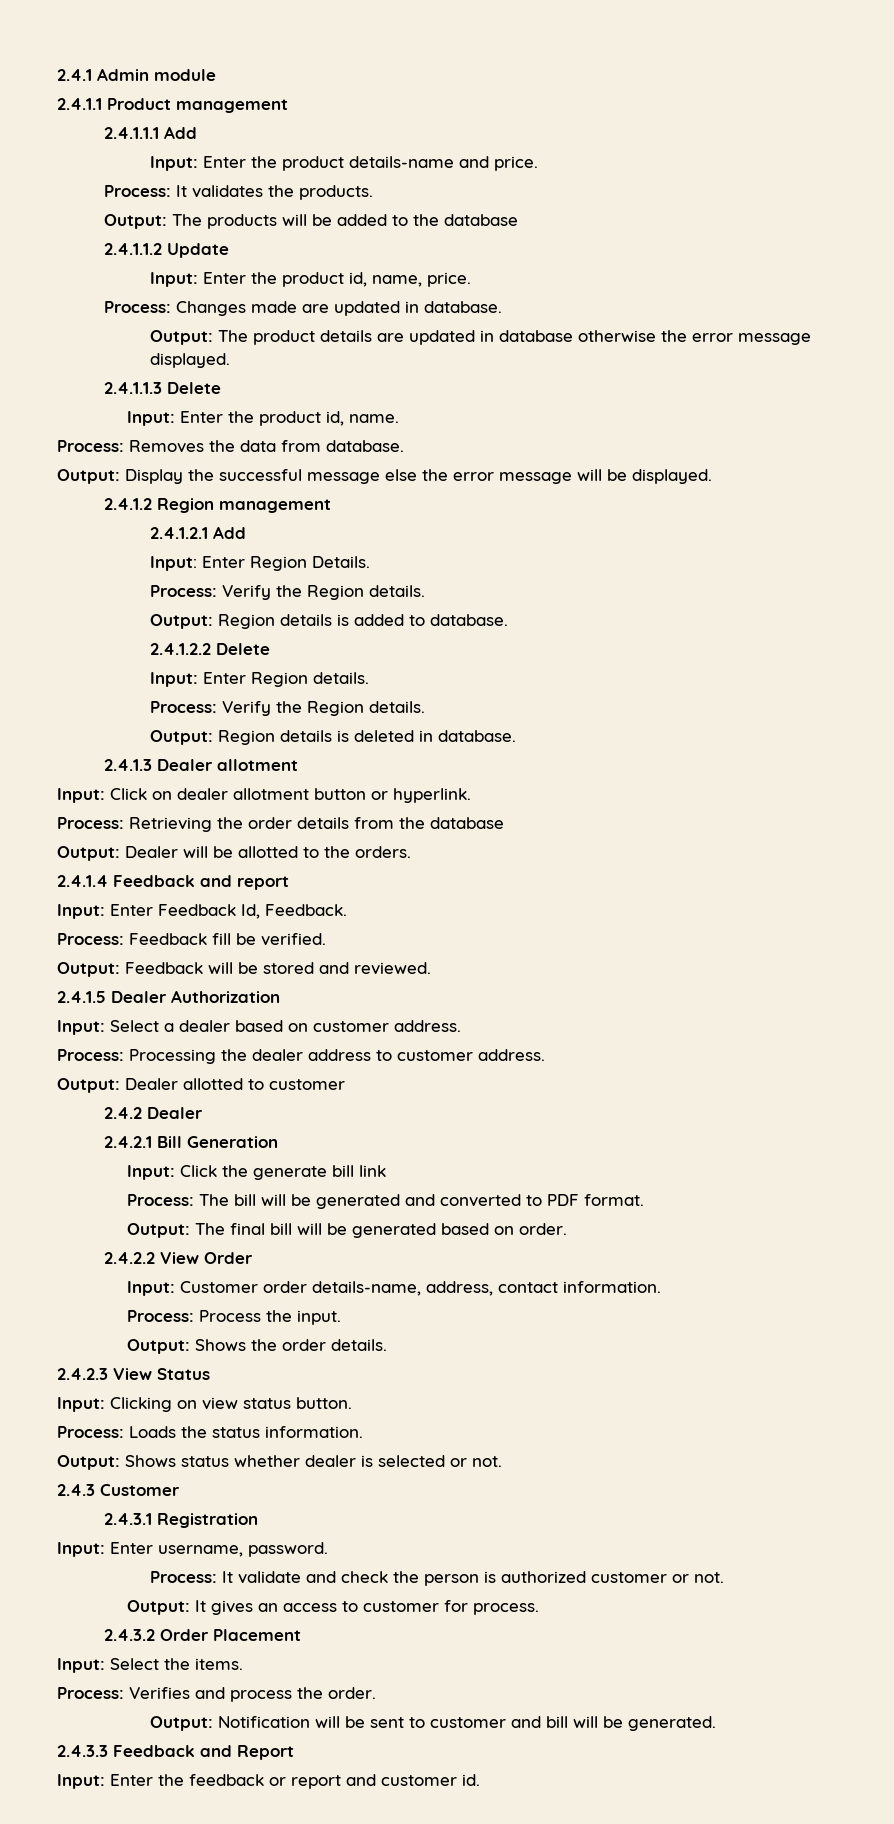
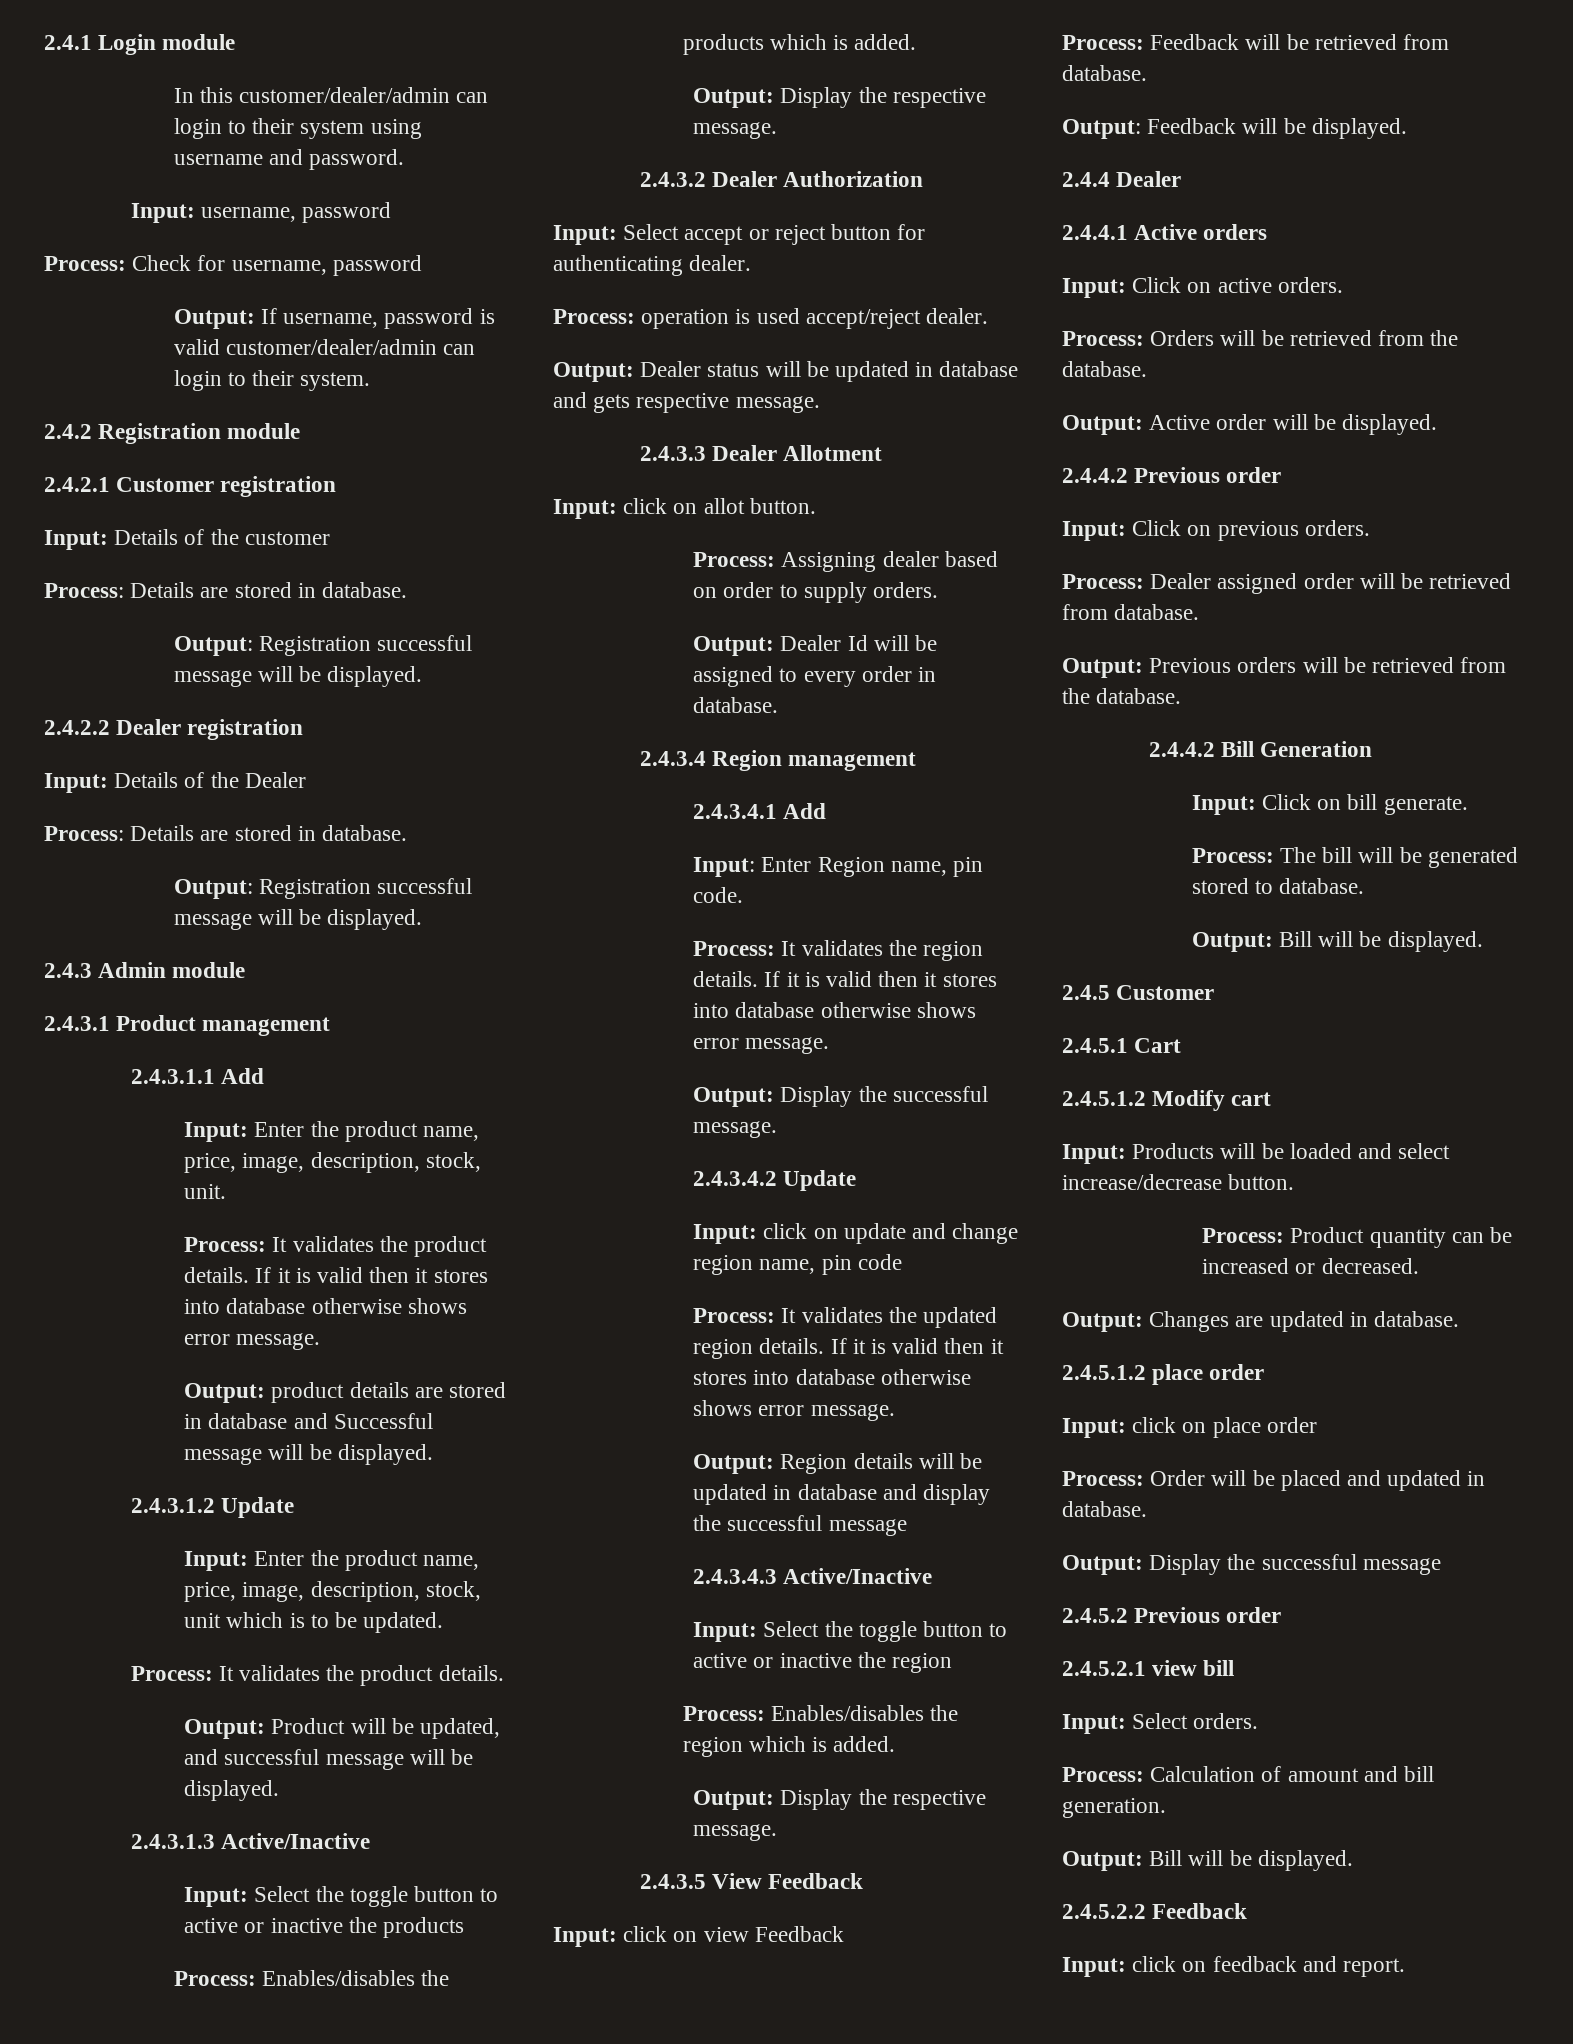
(92, 75) none -> [98,34,236,55] [173,87,489,103] [173,118,422,139] [173,149,405,170] [130,202,391,223] [44,255,422,276] [173,308,495,329] [173,339,476,355] [173,370,371,391] [44,423,301,444] [44,476,337,497] [44,529,330,550] [44,582,408,598] [173,635,473,656] [173,666,423,687] [44,719,304,740] [44,772,306,793] [44,825,408,841] [173,878,473,899] [173,909,423,930] [44,963,92,978] Login module // In this customer/dealer/admin can login to their system using username and password. // Input: username, password // Process: Check for username, password // Output: If username, password is valid customer/dealer/admin can login to their system. // 2.4.2 Registration module // 2.4.2.1 Customer registration // Input: Details of the customer // Process: Details are stored in database. // Output: Registration successful message will be displayed. // 2.4.2.2 Dealer registration // Input: Details of the Dealer // Process: Details are stored in database. // Output: Registration successful message will be displayed. // 2.4.3
[57,98,102,110] 2.4.1.1 -> [44,1016,110,1031] 2.4.3.1
[103,127,159,139] 2.4.1.1.1 -> [130,1069,215,1084] 2.4.3.1.1
[349,156,539,171] [103,185,373,200] [103,214,518,229] [103,243,162,255] details-name and price. // Process: It validates the products. // Output: The products will be added to the database // 2.4.1.1.2 -> [422,1126,479,1141] [184,1152,481,1173] [184,1184,227,1199] [184,1236,487,1257] [184,1267,488,1283] [184,1298,467,1314] [184,1333,321,1350] [184,1382,506,1403] [184,1413,433,1429] [184,1444,433,1465] [130,1498,215,1513] name, price, image, description, stock, unit. // Process: It validates the product details. If it is valid then it stores into database otherwise shows error message. // Output: product details are stored in database and Successful message will be displayed. // 2.4.3.1.2
[349,272,472,287] [103,301,502,316] [150,330,812,345] [150,353,231,368] [103,382,221,394] [126,411,399,426] [57,440,321,453] id, name, price. // Process: Changes made are updated in database. // Output: The product details are updated in database otherwise the error message displayed. // 2.4.1.1.3 Delete // Input: Enter the product id, name. // Process: Removes the data from -> [422,1555,479,1570] [184,1581,481,1602] [184,1612,444,1633] [130,1665,504,1686] [184,1718,500,1739] [184,1749,473,1770] [184,1780,280,1801] [130,1833,370,1849] [184,1886,499,1907] [184,1917,464,1938] [173,1970,450,1986] [682,34,917,55] [693,87,986,108] [693,122,778,139] [639,171,923,187] [553,224,926,245] [553,255,752,276] [553,308,989,329] [553,361,1019,382] [553,392,820,413] [639,445,882,461] [553,498,816,519] [693,551,998,572] [693,582,938,603] [693,635,937,656] [693,666,936,687] [693,697,779,713] [639,750,916,771] [693,803,827,819] [693,857,983,877] [693,887,744,903] [693,940,983,961] [693,971,997,987] [693,1002,976,1018] [693,1037,830,1054] [693,1086,988,1107] [693,1121,778,1138] [693,1170,857,1191] [693,1223,1019,1244] [693,1254,902,1275] [693,1307,997,1328] [693,1338,1004,1359] [693,1369,971,1385] [693,1400,895,1421] [693,1453,982,1474] [693,1484,990,1505] [693,1515,907,1536] [693,1568,933,1584] [693,1621,1008,1642] [693,1652,952,1673] [682,1705,959,1721] [682,1736,896,1757] [693,1789,986,1810] [693,1824,778,1841] [639,1873,863,1889] [553,1926,844,1947] [1062,34,1450,50] [1062,65,1147,81] [1062,118,1407,139] [1062,171,1182,187] [1062,224,1268,240] [1062,277,1343,298] [1062,330,1459,346] [1062,361,1147,377] [1062,414,1438,435] [1062,467,1282,483] [1062,520,1370,541] [1062,573,1512,594] [1062,604,1200,620] [1062,657,1507,678] [1062,688,1182,704] [1148,741,1372,757] [1191,794,1468,815] [1191,847,1518,868] [1191,878,1365,894] [1191,931,1483,952] [1062,985,1215,1000] [1062,1038,1182,1053] [1062,1090,1272,1111] [1062,1143,1451,1164] [1062,1174,1295,1190] [1202,1227,1512,1248] [1202,1258,1419,1274] [1062,1311,1460,1332] [1062,1364,1265,1385] [1062,1417,1317,1438] [1062,1470,1486,1491] name, price, image, description, stock, unit which is to be updated. // Process: It validates the product details. // Output: Product will be updated, and successful message will be displayed. // 2.4.3.1.3 Active/Inactive // Input: Select the toggle button to active or inactive the products // Process: Enables/disables the products which is added. // Output: Display the respective message. // 2.4.3.2 Dealer Authorization // Input: Select accept or reject button for authenticating dealer. // Process: operation is used accept/reject dealer. // Output: Dealer status will be updated in database and gets respective message. // 2.4.3.3 Dealer Allotment // Input: click on allot button. // Process: Assigning dealer based on order to supply orders. // Output: Dealer Id will be assigned to every order in database. // 2.4.3.4 Region management // 2.4.3.4.1 Add // Input: Enter Region name, pin code. // Process: It validates the region details. If it is valid then it stores into database otherwise shows error message. // Output: Display the successful message. // 2.4.3.4.2 Update // Input: click on update and change region name, pin code // Process: It validates the updated region details. If it is valid then it stores into database otherwise shows error message. // Output: Region details will be updated in database and display the successful message // 2.4.3.4.3 Active/Inactive // Input: Select the toggle button to active or inactive the region // Process: Enables/disables the region which is added. // Output: Display the respective message. // 2.4.3.5 View Feedback // Input: click on view Feedback // Process: Feedback will be retrieved from database. // Output: Feedback will be displayed. // 2.4.4 Dealer // 2.4.4.1 Active orders // Input: Click on active orders. // Process: Orders will be retrieved from the database. // Output: Active order will be displayed. // 2.4.4.2 Previous order // Input: Click on previous orders. // Process: Dealer assigned order will be retrieved from database. // Output: Previous orders will be retrieved from the database. // 2.4.4.2 Bill Generation // Input: Click on bill generate. // Process: The bill will be generated stored to database. // Output: Bill will be displayed. // 2.4.5 Customer // 2.4.5.1 Cart // 2.4.5.1.2 Modify cart // Input: Products will be loaded and select increase/decrease button. // Process: Product quantity can be increased or decreased. // Output: Changes are updated in database. // 2.4.5.1.2 place order // Input: click on place order // Process: Order will be placed and updated in
[385,469,712,484] [103,498,331,513] [150,526,247,539] [150,556,371,571] [150,585,426,600] [150,614,509,629] [150,643,271,655] [150,672,370,687] [150,701,426,716] [150,730,517,745] [103,759,298,771] [57,788,471,803] [57,817,504,832] [57,846,411,861] [57,875,289,890] [57,904,347,919] [57,933,326,946] [57,962,431,977] [57,990,280,1003] [57,1020,461,1035] [57,1049,545,1064] [57,1078,345,1093] [103,1107,203,1119] [103,1136,278,1148] [126,1165,386,1180] [126,1194,644,1209] [126,1223,567,1238] [103,1252,253,1264] [126,1281,661,1296] [126,1310,341,1325] [126,1339,387,1354] [57,1368,210,1380] [57,1397,352,1412] [57,1426,363,1438] [57,1455,502,1470] [57,1484,180,1496] [103,1513,258,1528] [57,1542,328,1557] [150,1571,725,1586] [126,1600,539,1615] [103,1629,301,1641] [57,1658,243,1673] [57,1687,376,1702] [150,1716,717,1731] [57,1745,294,1760] [57,1774,480,1789] else the error message will be displayed. // 2.4.1.2 Region management // 2.4.1.2.1 Add // Input: Enter Region Details. // Process: Verify the Region details. // Output: Region details is added to database. // 2.4.1.2.2 Delete // Input: Enter Region details. // Process: Verify the Region details. // Output: Region details is deleted in database. // 2.4.1.3 Dealer allotment // Input: Click on dealer allotment button or hyperlink. // Process: Retrieving the order details from the database // Output: Dealer will be allotted to the orders. // 2.4.1.4 Feedback and report // Input: Enter Feedback Id, Feedback. // Process: Feedback fill be verified. // Output: Feedback will be stored and reviewed. // 2.4.1.5 Dealer Authorization // Input: Select a dealer based on customer address. // Process: Processing the dealer address to customer address. // Output: Dealer allotted to customer // 2.4.2 Dealer // 2.4.2.1 Bill Generation // Input: Click the generate bill link // Process: The bill will be generated and converted to PDF format. // Output: The final bill will be generated based on order. // 2.4.2.2 View Order // Input: Customer order details-name, address, contact information. // Process: Process the input. // Output: Shows the order details. // 2.4.2.3 View Status // Input: Clicking on view status button. // Process: Loads the status information. // Output: Shows status whether dealer is selected or not. // 2.4.3 Customer // 2.4.3.1 Registration // Input: Enter username, password. // Process: It validate and check the person is authorized customer or not. // Output: It gives an access to customer for process. // 2.4.3.2 Order Placement // Input: Select the items. // Process: Verifies and process the order. // Output: Notification will be sent to customer and bill will be generated. // 2.4.3.3 Feedback and Report // Input: Enter the feedback or report and customer id. -> [1062,1607,1282,1623] [1062,1660,1235,1676] [1062,1713,1259,1734] [1062,1766,1435,1782] [1062,1798,1166,1818] [1062,1850,1353,1871] [1062,1903,1248,1919] [1062,1956,1406,1977] // 2.4.5.2 Previous order // 2.4.5.2.1 view bill // Input: Select orders. // Process: Calculation of amount and bill generation. // Output: Bill will be displayed. // 2.4.5.2.2 Feedback // Input: click on feedback and report.

